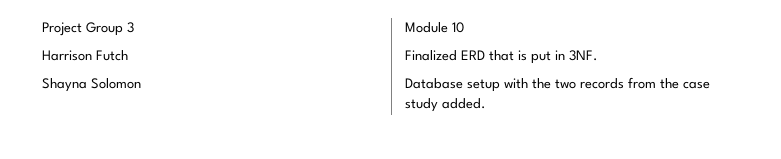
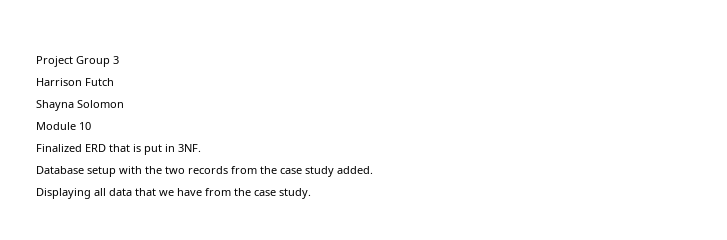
(486, 103) none -> [36,188,311,199] // Displaying all data that we have from the case study.

